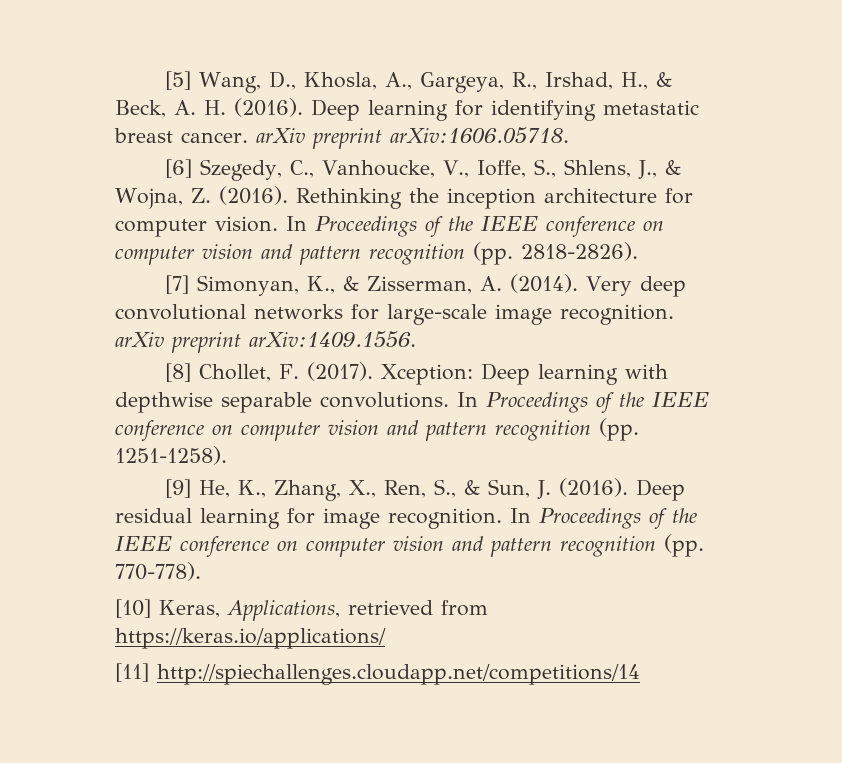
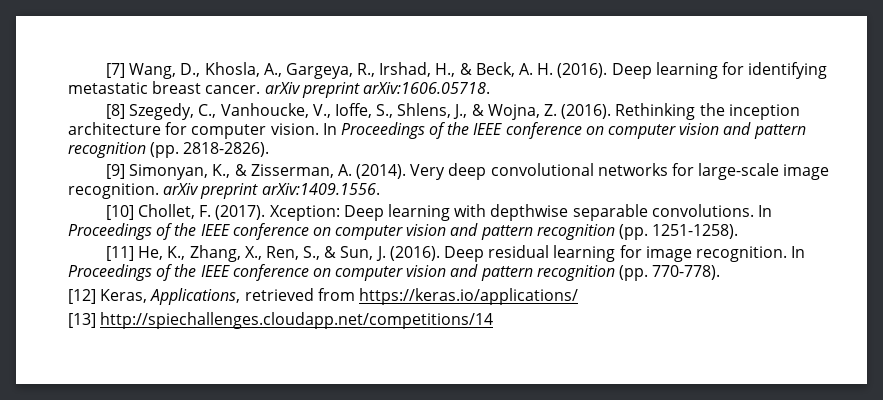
[164,71,191,90] [5] -> [105,63,125,78] [7]
[164,159,192,178] [6] -> [105,104,125,119] [8]
[164,275,189,294] [7] -> [105,164,125,179] [9]
[164,363,191,382] [8] -> [105,205,134,220] [10]
[164,479,191,498] [9] -> [105,246,134,261] [11]
[115,599,151,618] [10] -> [68,289,96,304] [12]
[115,663,149,682] [11] -> [68,313,96,328] [13]

